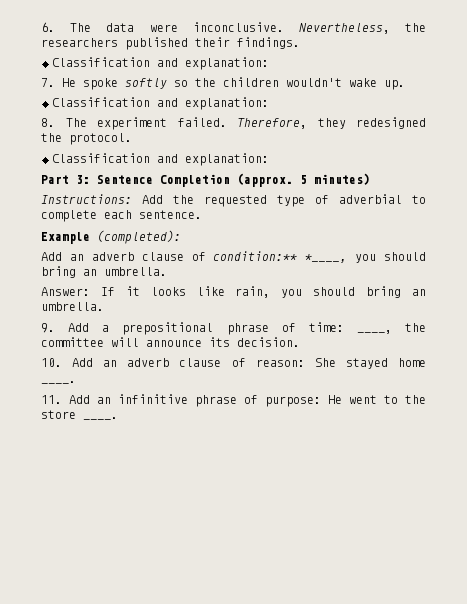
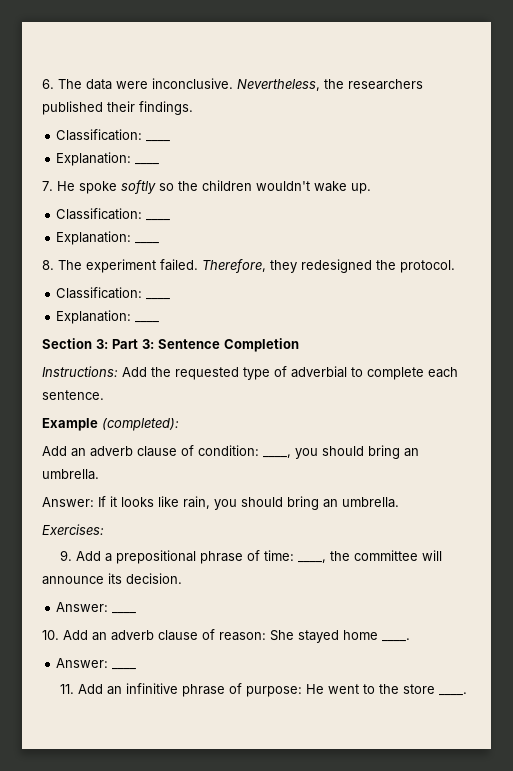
[52,57,269,70] Classification and explanation: -> [56,129,171,142] [56,152,160,166] Classification: ____ // Explanation: ____
[52,97,269,110] Classification and explanation: -> [56,208,171,221] [56,231,160,245] Classification: ____ // Explanation: ____
[52,153,269,166] Classification and explanation: // -> [56,287,171,300] [56,310,160,324] [42,338,108,349] Classification: ____ // Explanation: ____ // Section 3:
[237,173,370,187] (approx. 5 minutes) -> (299, 345) none
[213,251,348,263] condition:** *____, -> [198,445,291,458] condition: ____,
(104, 306) none -> [42,524,104,535] // Exercises:
(300, 342) none -> [56,602,109,612] [112,612,137,614] // Answer: ____
(76, 382) none -> [56,658,109,668] [112,668,137,670] // Answer: ____

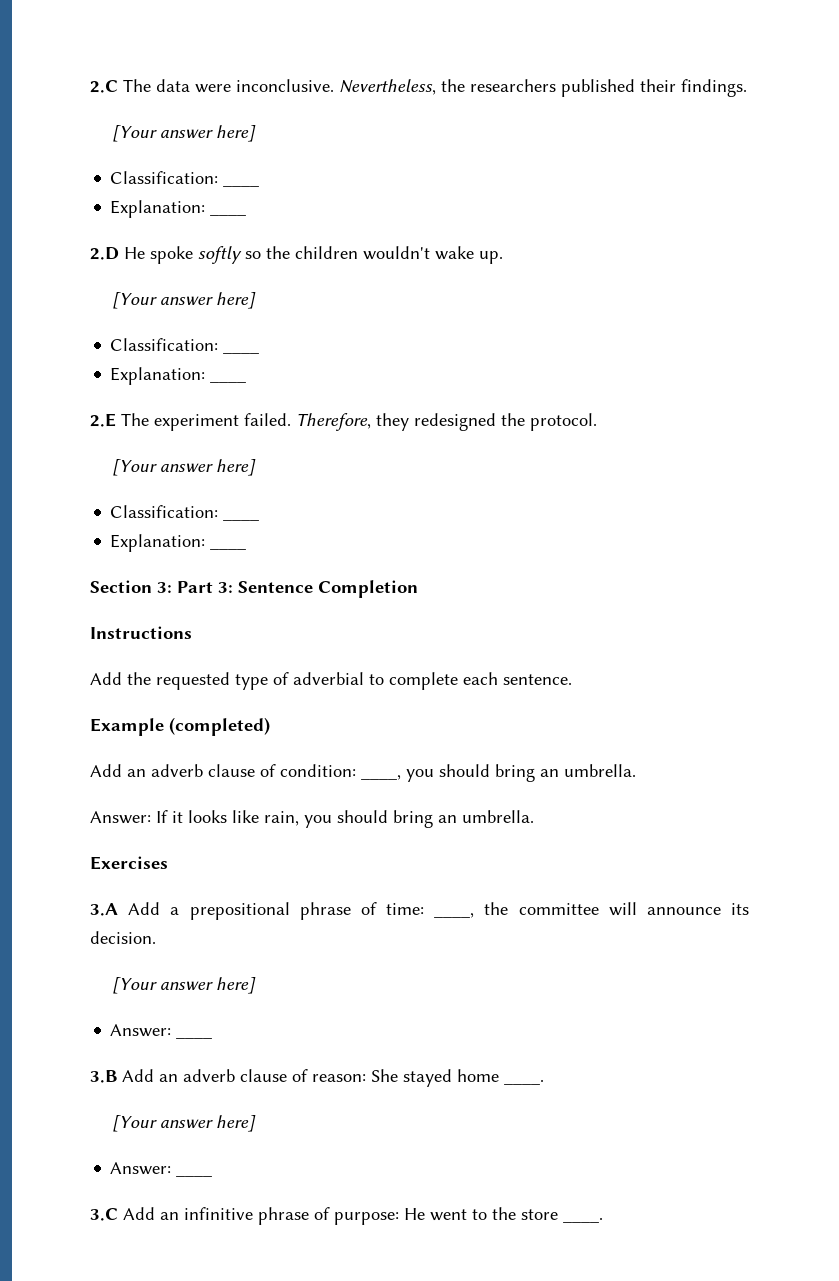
[42,79,54,89] 6. -> [90,80,118,93] 2.C
[56,129,171,142] [56,152,160,166] [42,181,53,191] // Classification: ____ // Explanation: ____ // 7. -> [111,125,256,142] [110,171,219,184] [223,184,260,187] [110,200,247,218] [90,247,119,260] // [Your answer here] // Classification: ____ // Explanation: ____ // 2.D
[56,208,171,221] [56,231,160,245] [42,260,54,270] // Classification: ____ // Explanation: ____ // 8. -> [111,292,256,309] [110,338,219,351] [223,351,260,354] [110,367,247,385] [90,413,116,427] // [Your answer here] // Classification: ____ // Explanation: ____ // 2.E
(455, 266) none -> [111,459,256,476] // [Your answer here]
[42,366,118,377] Instructions: -> [90,626,192,639] Instructions //
[102,418,179,431] (completed): -> [169,717,270,736] (completed)
[42,524,104,535] [59,550,72,561] Exercises: // 9. -> [90,856,168,870] [90,903,118,916] Exercises // 3.A
[56,602,109,612] [112,612,137,614] [42,630,59,640] // Answer: ____ // 10. -> [111,977,256,994] [110,1024,213,1039] [90,1070,117,1083] // [Your answer here] // Answer: ____ // 3.B
[56,658,109,668] [112,668,137,670] [59,684,74,694] // Answer: ____ // 11. -> [111,1115,256,1132] [110,1162,213,1177] [90,1208,118,1221] // [Your answer here] // Answer: ____ // 3.C

